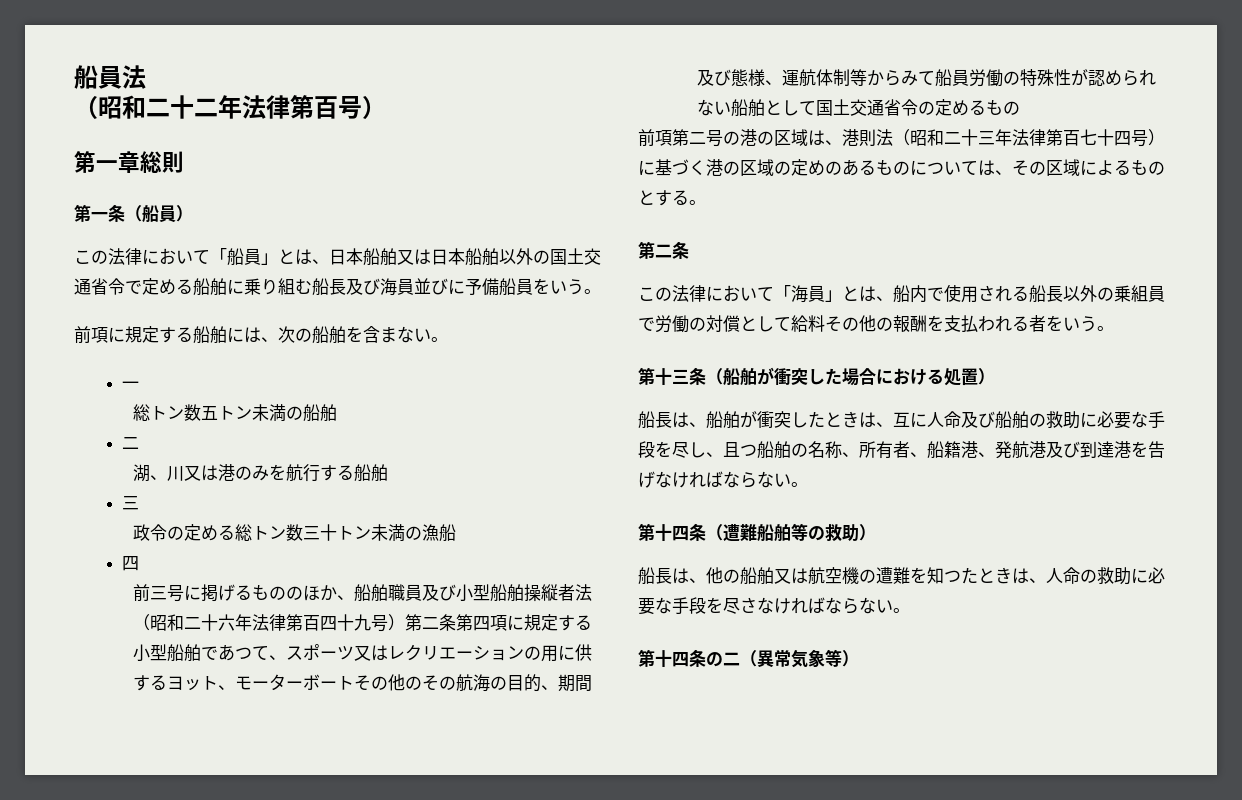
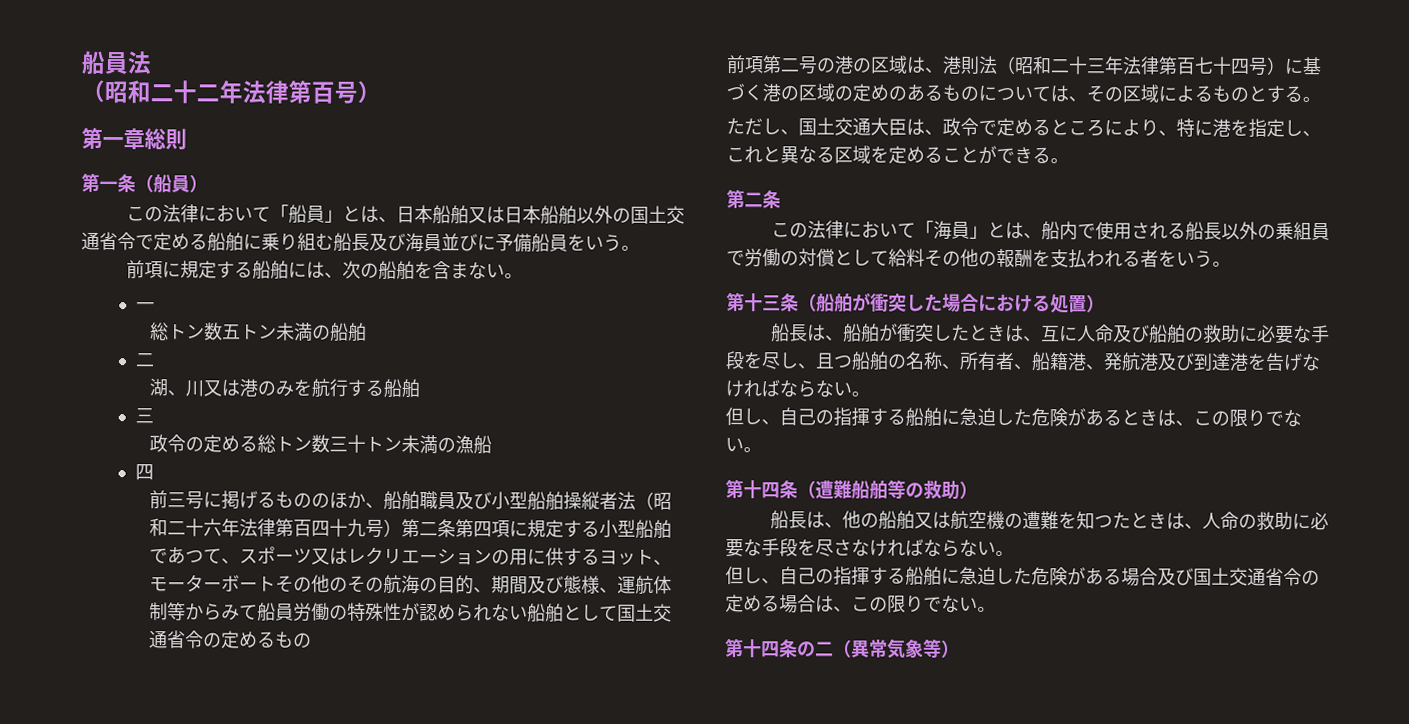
(706, 202) none -> [726,117,1321,138] [726,145,1069,164] // ただし、国土交通大臣は、政令で定めるところにより、特に港を指定し、これと異なる区域を定めることができる。
(808, 484) none -> [725,407,1302,427] [725,437,762,453] // 但し、自己の指揮する船舶に急迫した危険があるときは、この限りでない。
(910, 610) none -> [725,566,1320,587] [725,594,996,614] // 但し、自己の指揮する船舶に急迫した危険がある場合及び国土交通省令の定める場合は、この限りでない。

